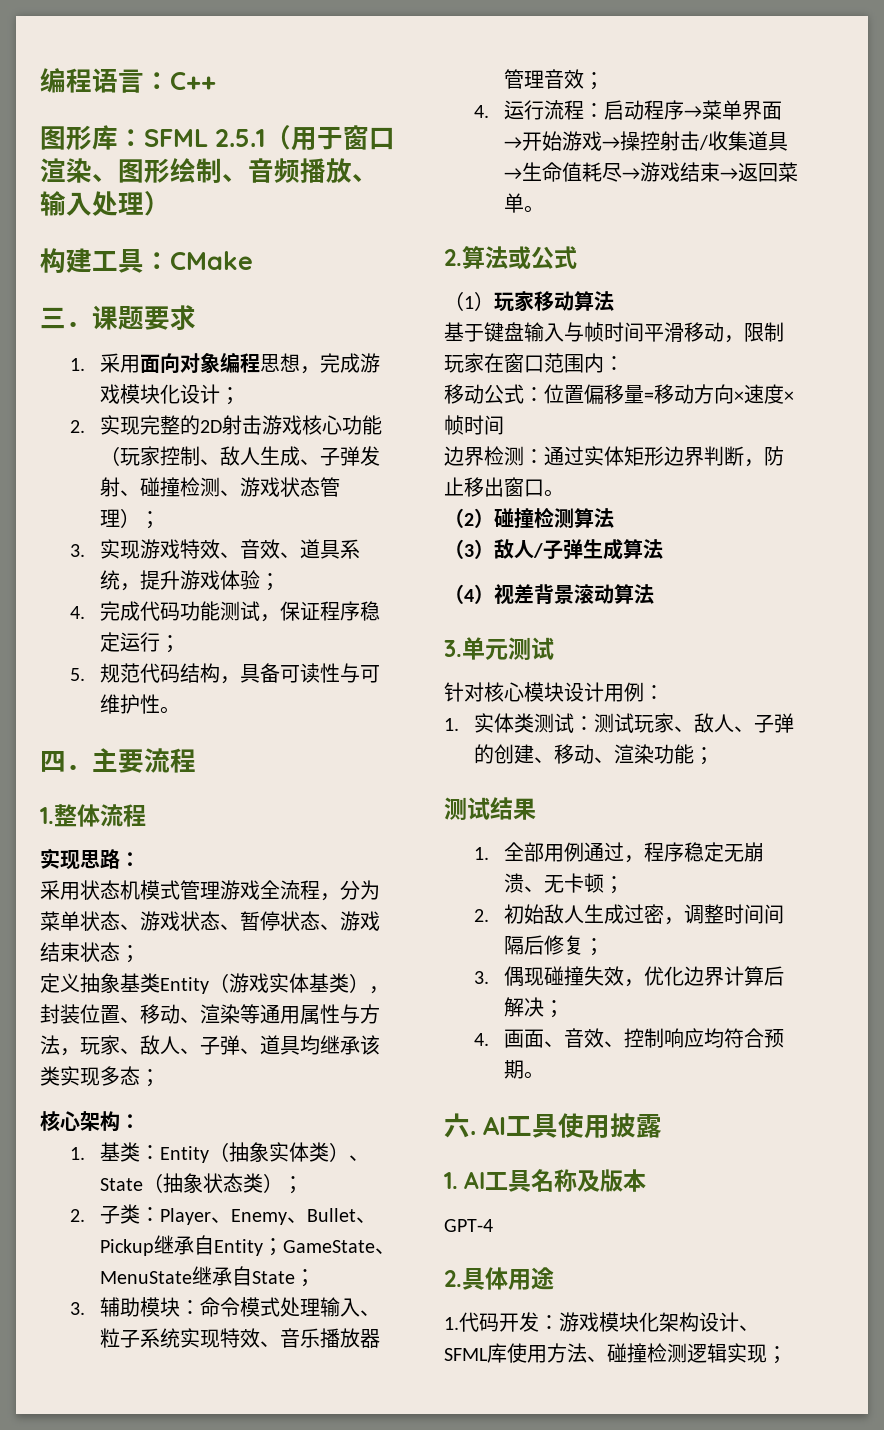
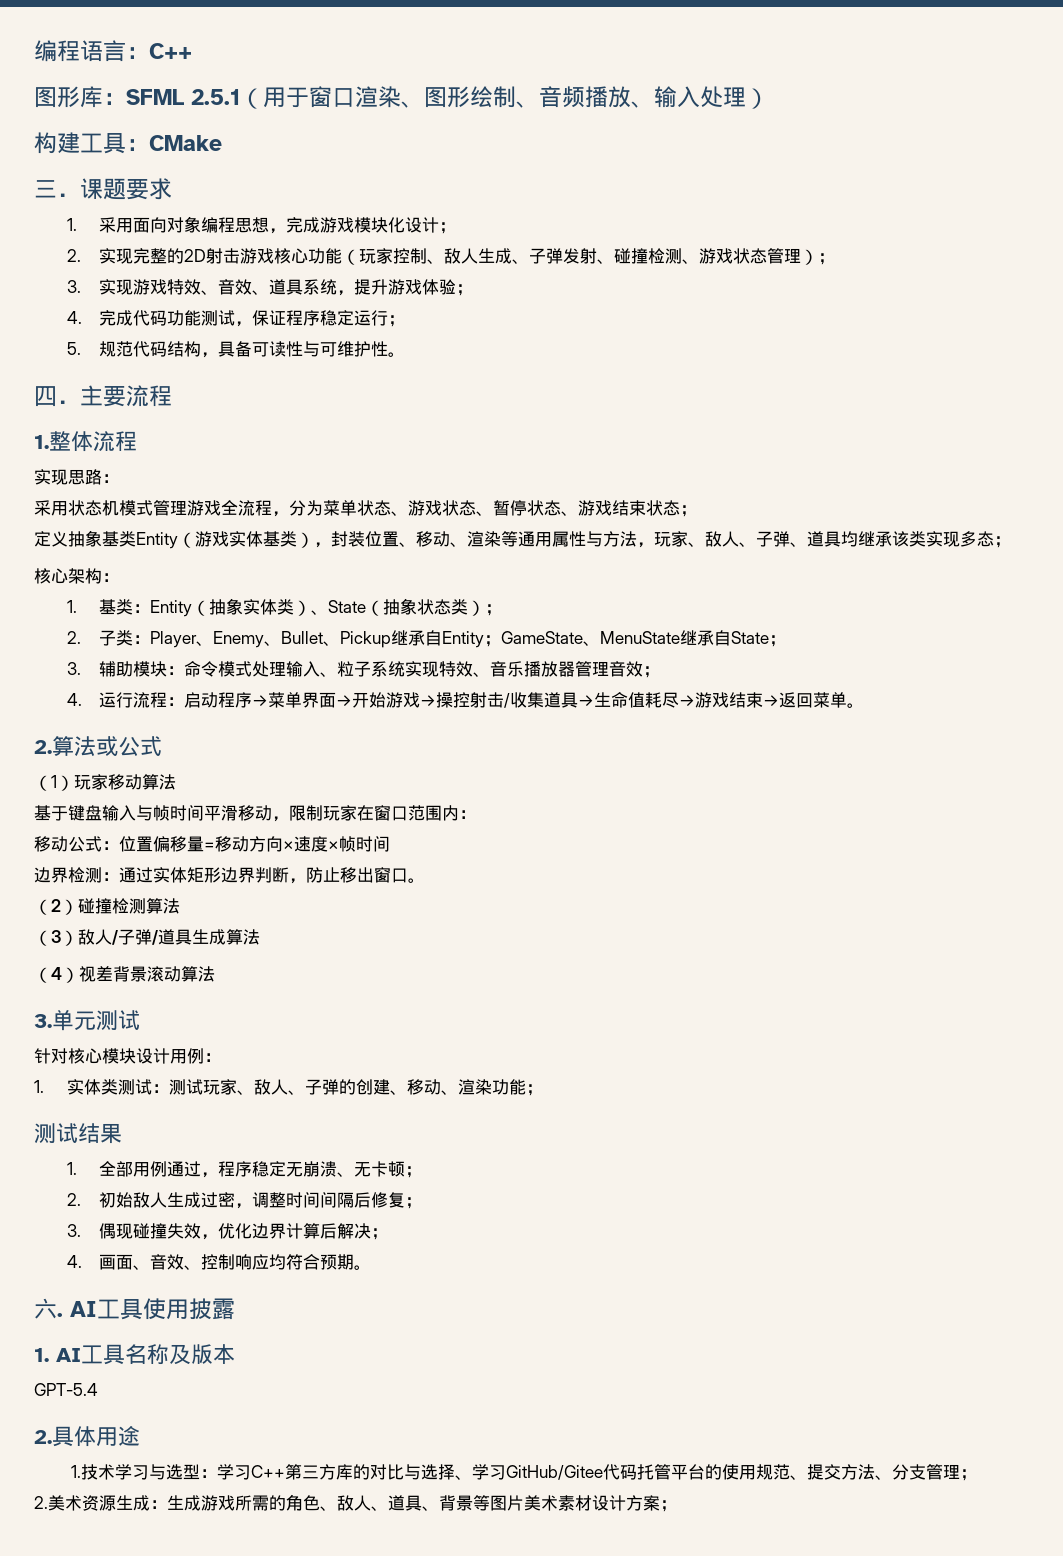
(583, 549) none -> [152,929,192,945] /道具
[444,1219,493,1232] GPT-4 -> [34,1383,98,1396] GPT-5.4
[459,1312,759,1332] [444,1343,767,1363] 代码开发：游戏模块化架构设计、SFML库使用方法、碰撞检测逻辑实现 -> [80,1464,977,1481] [34,1494,660,1511] 技术学习与选型：学习C++第三方库的对比与选择、学习GitHub/Gitee代码托管平台的使用规范、提交方法、分支管理； // 2.美术资源生成：生成游戏所需的角色、敌人、道具、背景等图片美术素材设计方案

